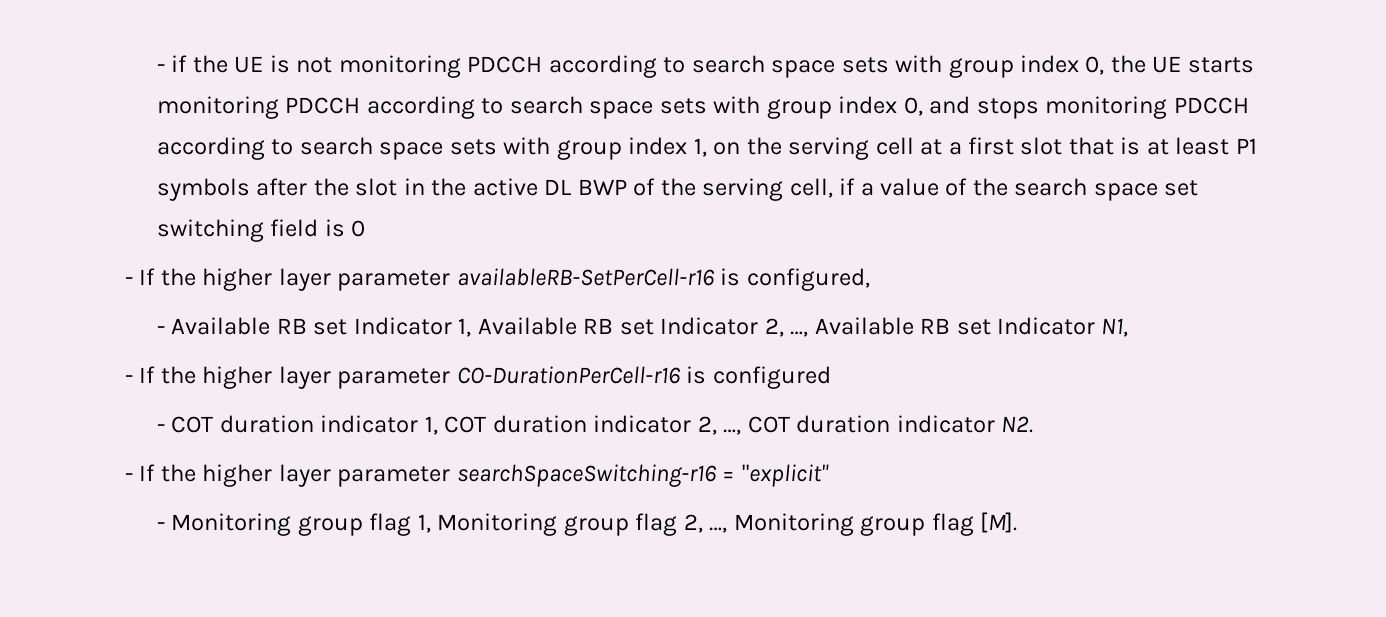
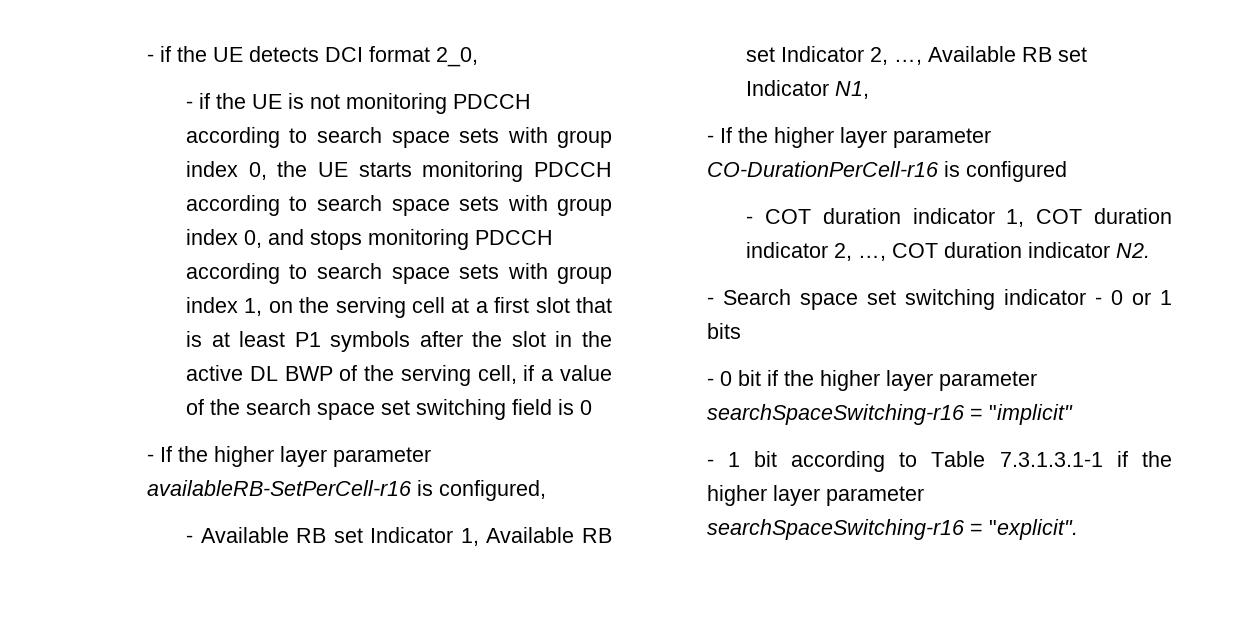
[156,55,264,73] - if the UE -> [146,46,478,67] [185,93,282,109] - if the UE detects DCI format 2_0, // - if the UE
[139,464,829,487] [156,512,1018,536] If the higher layer parameter searchSpaceSwitching-r16 = "explicit" // - Monitoring group flag 1, Monitoring group flag 2, …, Monitoring group flag [M]. -> [722,289,1172,310] [706,323,741,339] [706,370,1037,391] [706,404,1073,425] [706,451,1172,472] [706,485,924,506] [706,519,1078,540] Search space set switching indicator - 0 or 1 bits // - 0 bit if the higher layer parameter searchSpaceSwitching-r16 = "implicit" // - 1 bit according to Table 7.3.1.3.1-1 if the higher layer parameter searchSpaceSwitching-r16 = "explicit".

